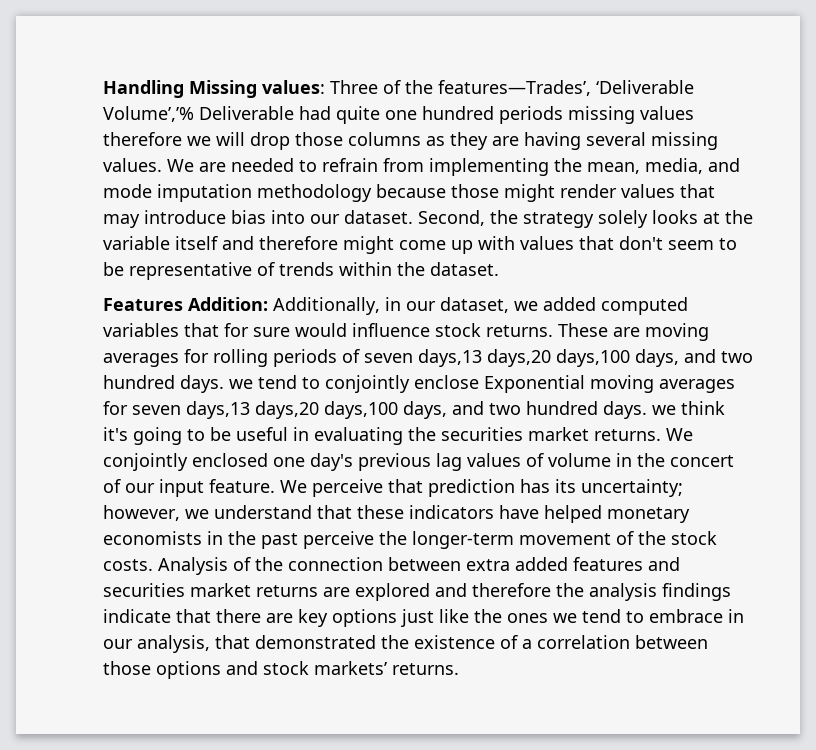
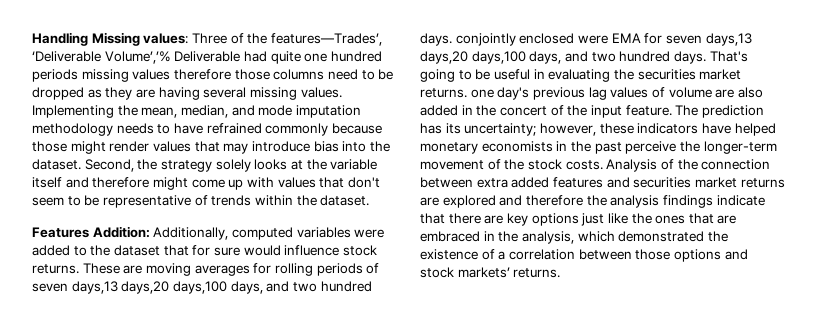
[187,132,421,150] we will drop those columns -> [234,69,394,80] [32,87,84,100] those columns need to be dropped
[167,158,549,176] We are needed to refrain from implementing -> [32,105,114,118] Implementing
[645,158,703,174] media, -> [180,105,228,118] median,
(372, 193) none -> [116,123,329,136] needs to have refrained commonly
[310,214,340,224] our -> [369,141,390,152] the
[385,297,688,315] [103,323,179,337] in our dataset, we added computed variables -> [231,227,385,240] [32,245,160,256] computed variables were added to the dataset
[229,375,735,393] we tend to conjointly enclose Exponential moving averages -> [455,33,641,46] conjointly enclosed were EMA
[652,401,725,415] [103,427,128,441] we think it's -> [709,51,748,62] That's
[666,428,693,441] [103,453,268,471] We conjointly enclosed -> (467, 93) none
(611, 460) none -> [715,87,763,98] [420,105,458,116] are also added
[125,483,155,493] our -> [567,105,588,116] the
[280,479,423,497] We perceive that -> [675,105,699,116] The
[185,505,352,519] we understand that -> (596, 129) none
[553,609,744,623] [103,635,250,653] we tend to embrace in our analysis, that -> [688,213,737,224] [420,231,615,244] that are embraced in the analysis, which

